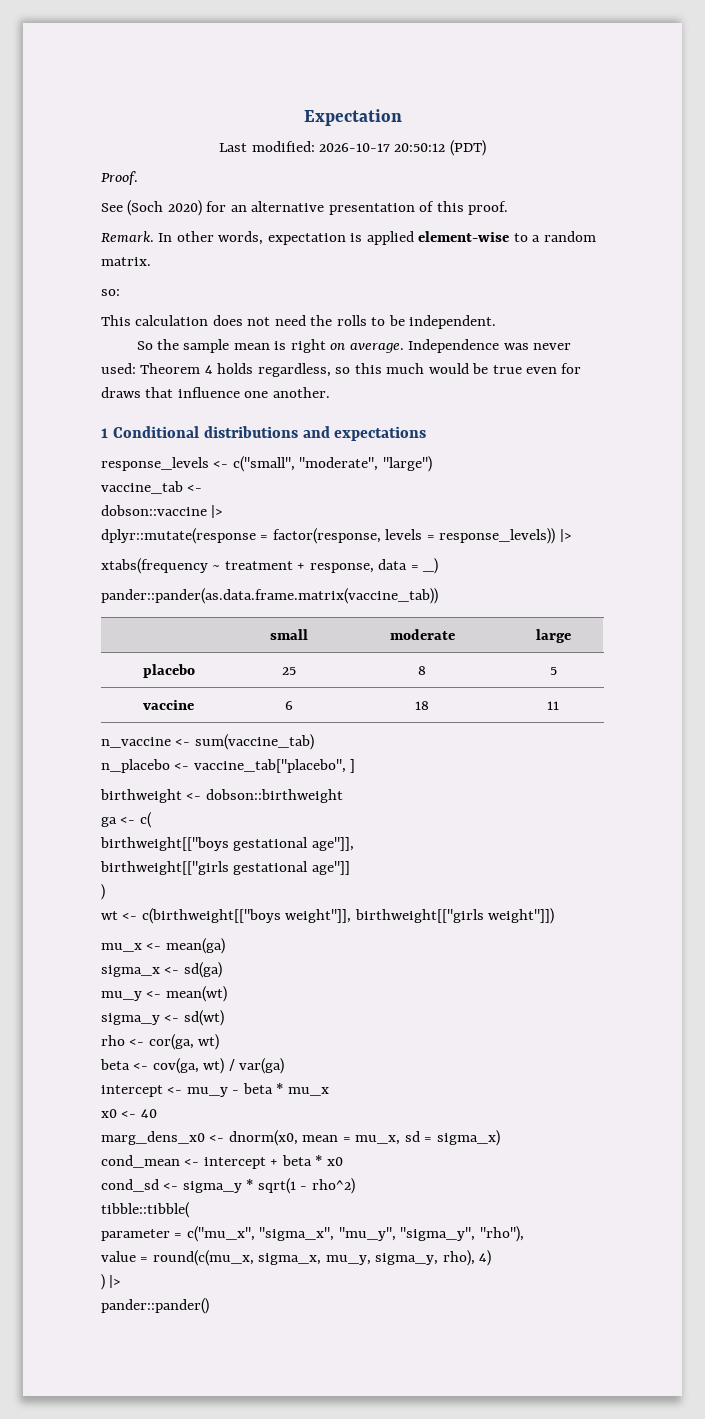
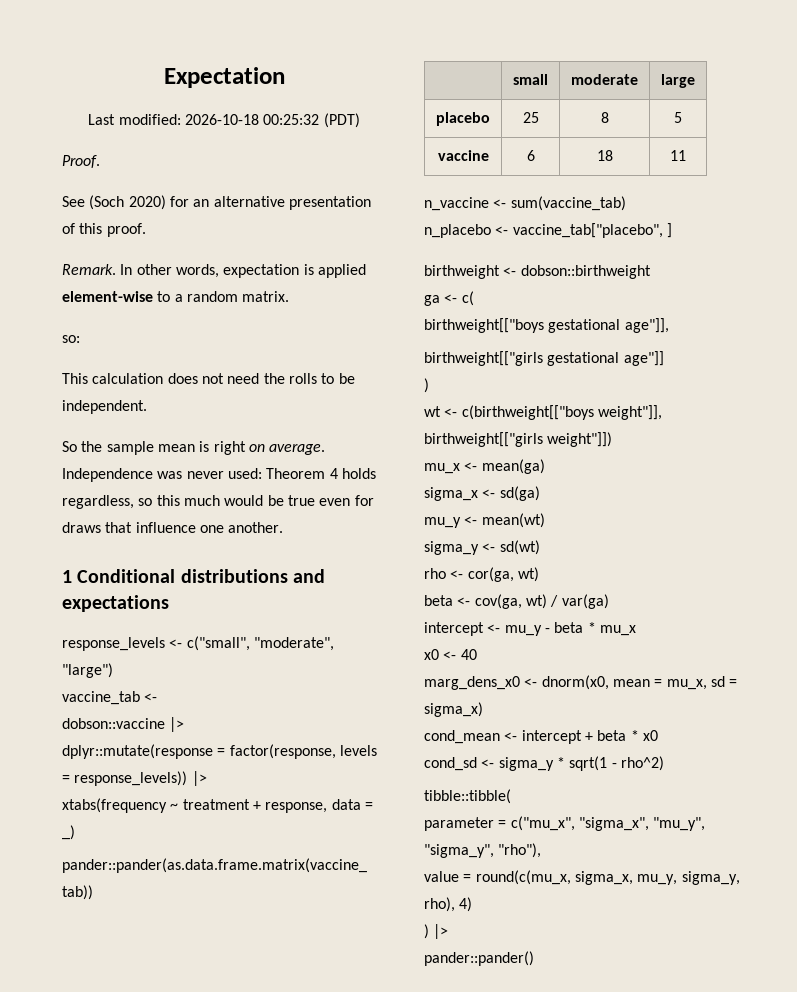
[319,143,446,152] 2026-10-17 20:50:12 -> [185,114,320,125] 2026-10-18 00:25:32

